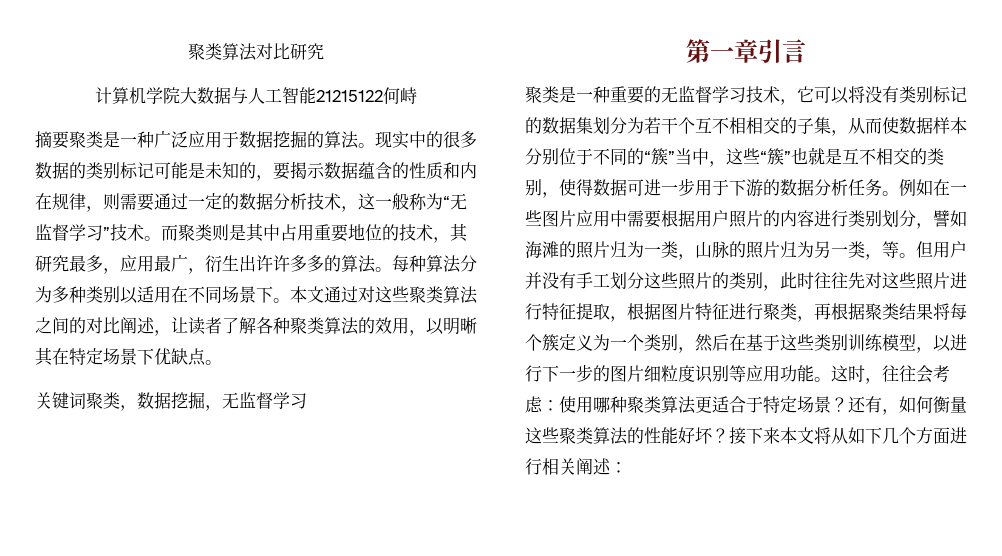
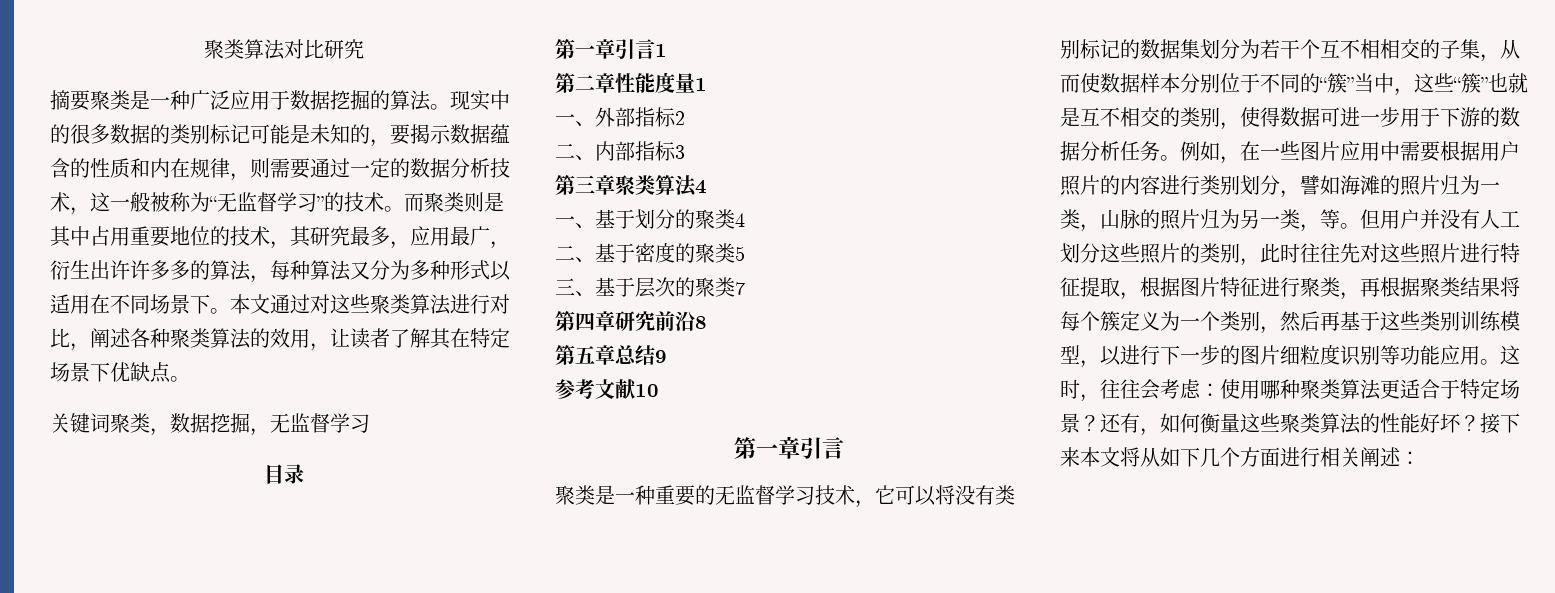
[95,87,417,104] // 计算机学院大数据与人工智能21215122何峙 -> (364, 49) none
(409, 201) none -> [150,192,170,212] 被
(110, 233) none -> [324,192,344,212] 的
[375,267,392,272] 。 -> [250,275,270,283] ，
(461, 264) none -> [350,261,370,280] 又
[86,286,120,303] 类别 -> [450,260,490,280] 形式
[35,317,256,336] 之间的对比阐述，让读者了解 -> [450,294,510,314] [50,328,131,351] 进行对比，阐述
[426,317,477,335] 以明晰 -> [330,328,430,349] 让读者了解
(307, 401) none -> [264,464,304,484] [555,39,667,60] [555,72,707,93] [555,107,685,127] [555,141,685,161] [555,175,707,197] [555,209,745,229] [555,242,745,263] [555,277,745,298] [555,311,707,331] [555,345,667,365] [555,379,659,399] // 目录 // 第一章引言1 // 第二章性能度量1 // 一、外部指标2 // 二、内部指标3 // 第三章聚类算法4 // 一、基于划分的聚类4 // 二、基于密度的聚类5 // 三、基于层次的聚类7 // 第四章研究前沿8 // 第五章总结9 // 参考文献10
(933, 187) none -> [1220,156,1240,164] ，
[576,272,593,289] 手 -> [1480,209,1500,229] 人
[729,334,746,351] 在 -> [1320,311,1340,331] 再
[746,365,814,382] 应用功能 -> [1400,345,1480,365] 功能应用

